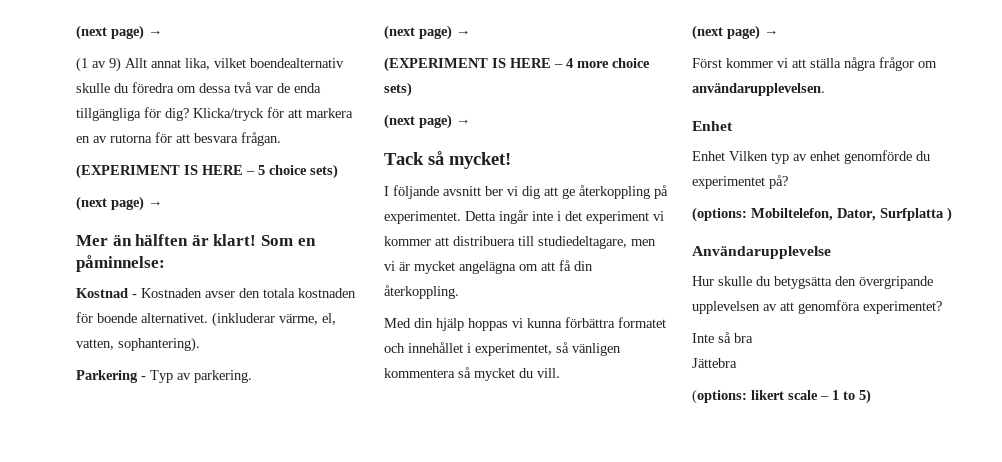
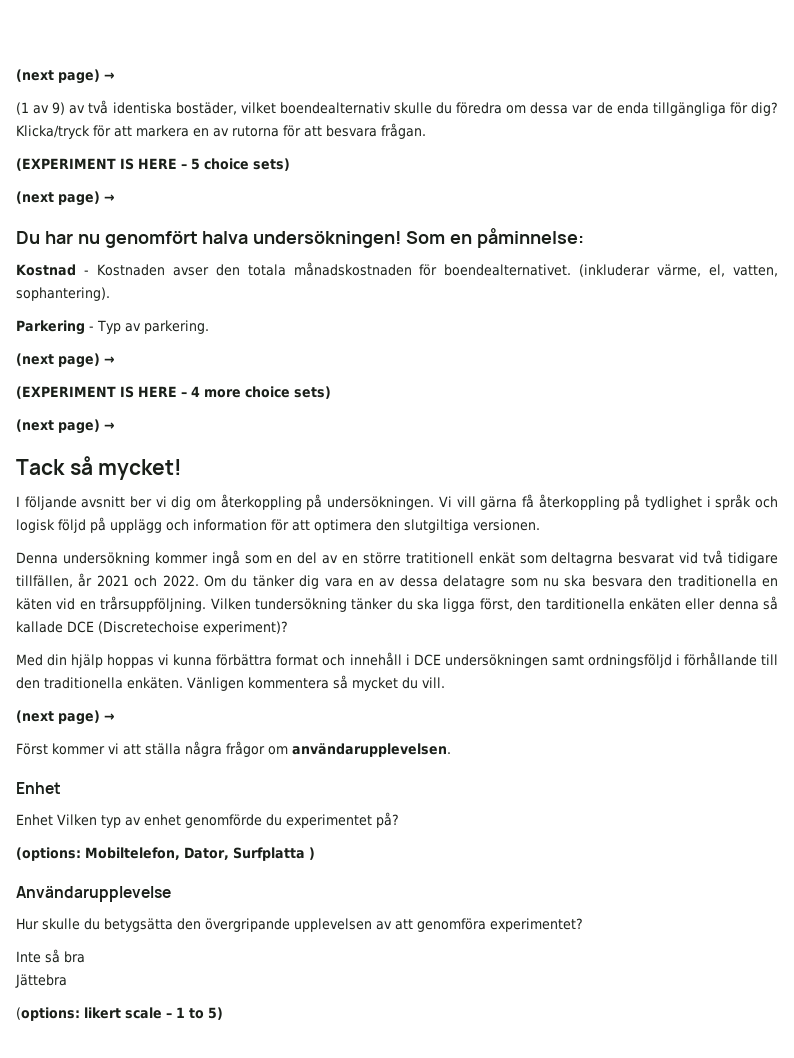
[125,58,210,70] Allt annat lika, -> [69,100,237,115] av två identiska bostäder,
[234,82,252,93] två -> (569, 108) none
[76,234,257,246] Mer än hälften är klart! -> [16,231,402,248] Du har nu genomfört halva undersökningen!
[298,288,356,298] [76,312,208,323] kostnaden för boende alternativet. -> [293,262,572,276] månadskostnaden för boendealternativet.
[544,185,668,199] [384,210,664,224] [384,236,656,249] [384,260,593,274] [384,285,459,299] att ge återkoppling på experimentet. Detta ingår inte i det experiment vi kommer att distribuera till studiedeltagare, men vi är mycket angelägna om att få din återkoppling. -> [196,494,779,510] [16,517,540,533] [16,550,778,566] [16,573,778,589] [16,596,778,612] [16,621,288,635] om återkoppling på undersökningen. Vi vill gärna få återkoppling på tydlighet i språk och logisk följd på upplägg och information för att optimera den slutgiltiga versionen. // Denna undersökning kommer ingå som en del av en större tratitionell enkät som deltagrna besvarat vid två tidigare tillfällen, år 2021 och 2022. Om du tänker dig vara en av dessa delatagre som nu ska besvara den traditionella en käten vid en trårsuppföljning. Vilken tundersökning tänker du ska ligga först, den tarditionella enkäten eller denna så kallade DCE (Discretechoise experiment)?
[618,317,666,328] [384,342,621,356] formatet och innehållet i experimentet, så vänligen -> [276,652,778,668] [16,677,244,691] format och innehåll i DCE undersökningen samt ordningsföljd i förhållande till den traditionella enkäten. Vänligen

